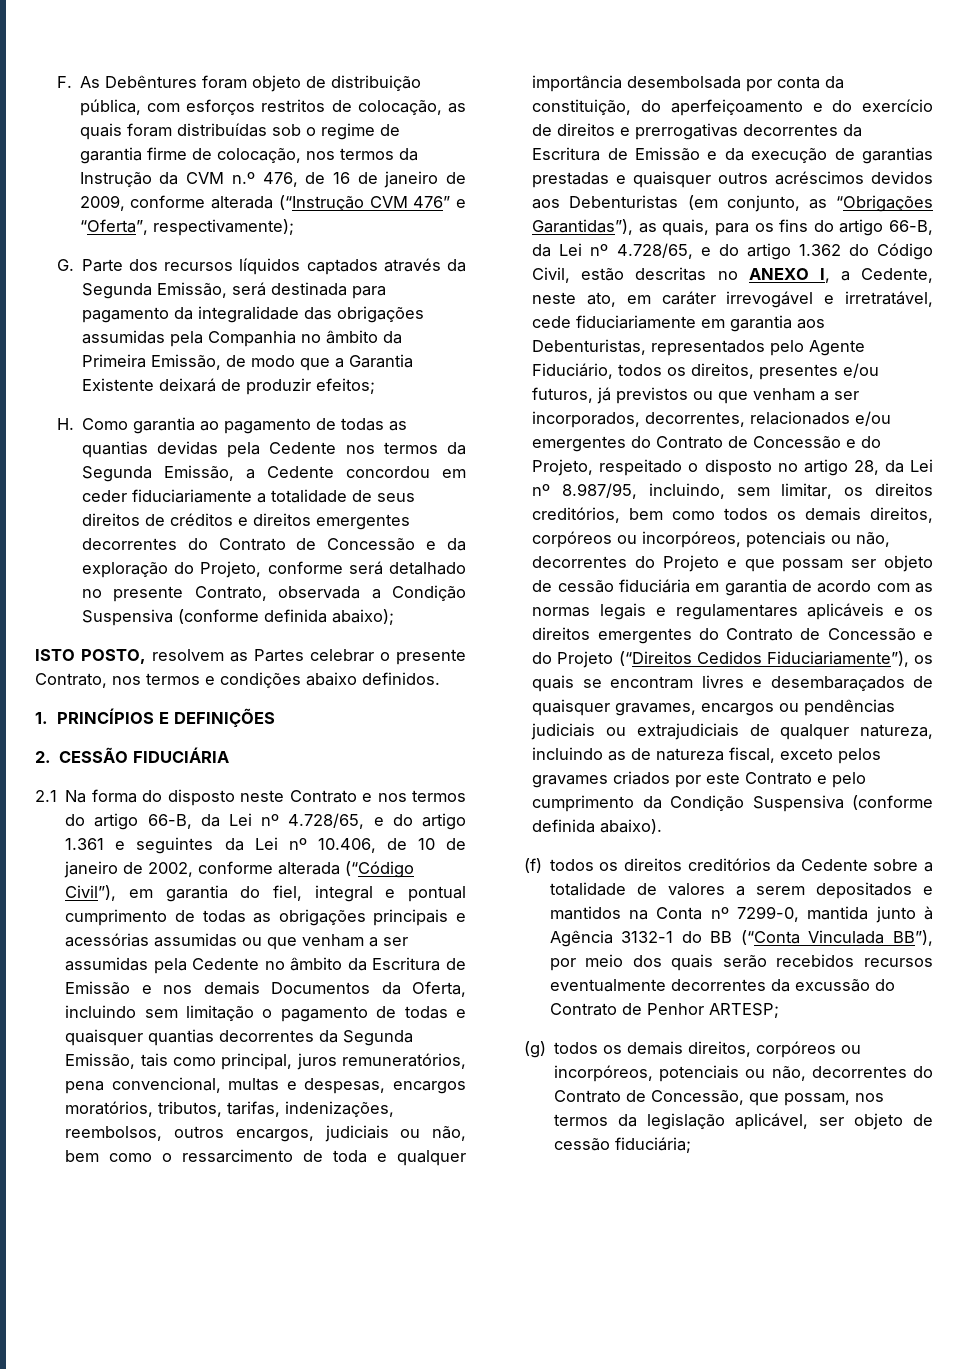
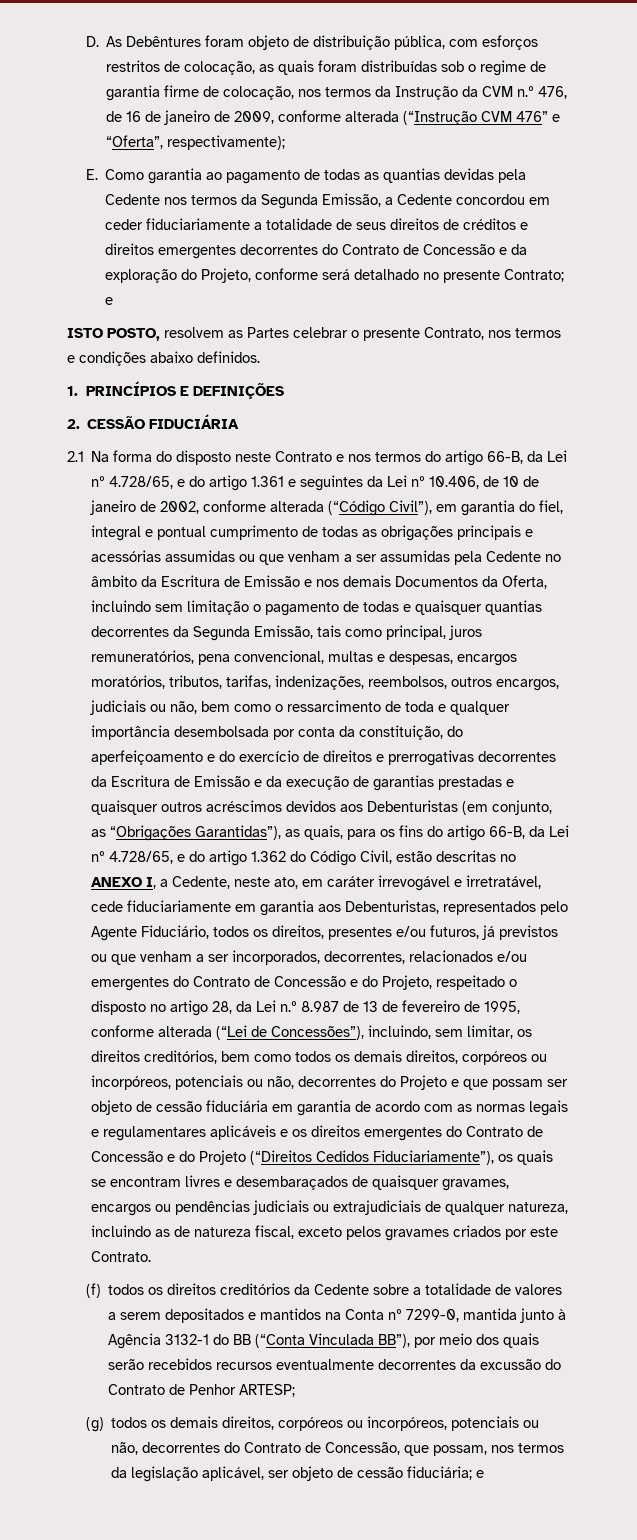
[56,76,72,88] F. -> [85,36,99,47] D.
[56,258,466,275] [81,282,386,299] [81,306,424,323] [81,330,402,347] [81,354,413,371] [81,378,375,395] [56,418,74,430] G. Parte dos recursos líquidos captados através da Segunda Emissão, será destinada para pagamento da integralidade das obrigações assumidas pela Companhia no âmbito da Primeira Emissão, de modo que a Garantia Existente deixará de produzir efeitos; // H. -> [85,169,98,180] E.
[194,585,466,601] [81,609,394,626] Contrato, observada a Condição Suspensiva (conforme definida abaixo); -> [504,269,565,282] [105,297,114,305] Contrato; e
[532,483,638,499] nº 8.987/95, -> [280,1000,521,1014] [91,1025,365,1040] n.º 8.987 de 13 de fevereiro de 1995, conforme alterada (“Lei de Concessões”),
[745,772,867,788] [532,795,933,812] [532,819,663,834] Contrato e pelo cumprimento da Condição Suspensiva (conforme definida abaixo). -> [91,1251,152,1262] Contrato.
(691, 1145) none -> [476,1470,485,1478] e

